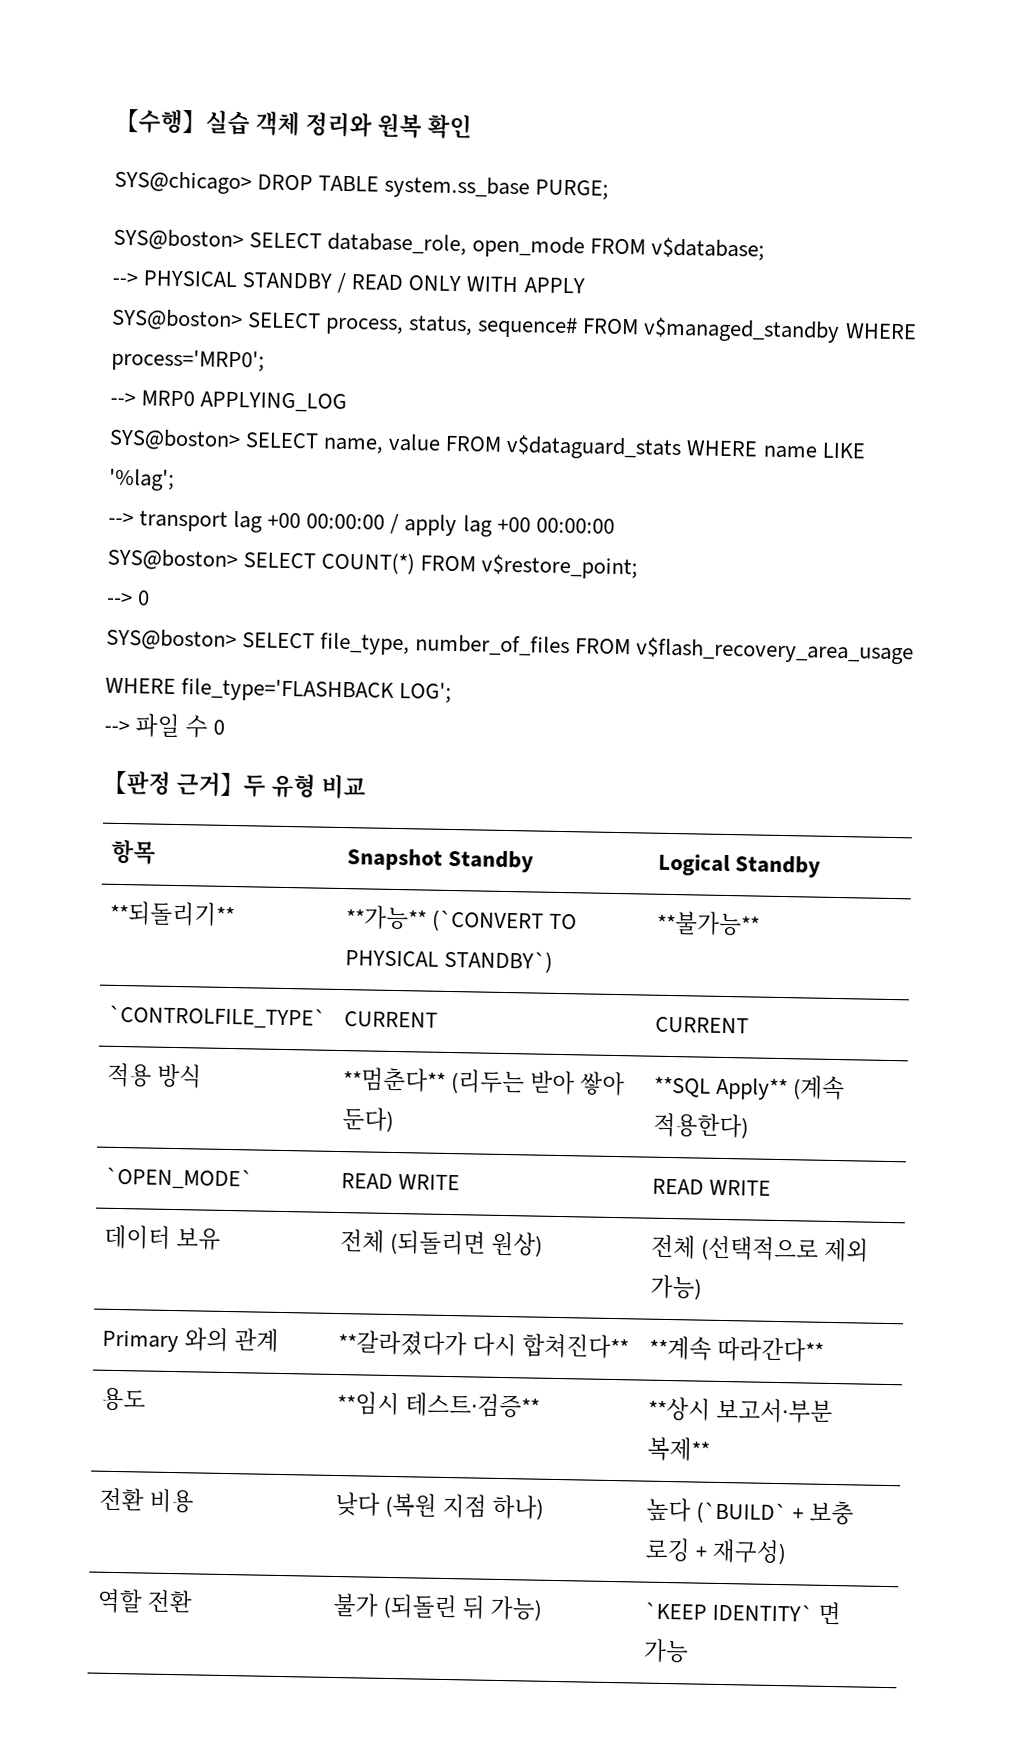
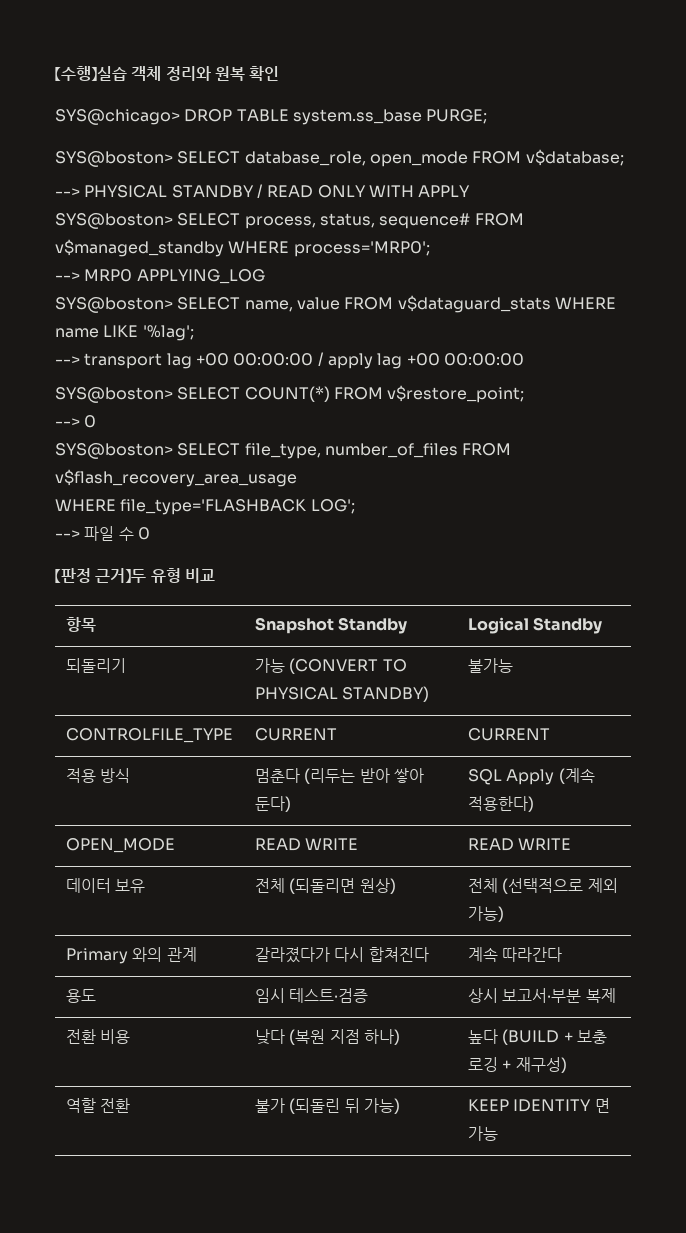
[110,900,236,928] [346,905,578,933] [345,949,554,973] [657,910,761,937] [108,1004,327,1029] **되돌리기** | **가능** (`CONVERT TO PHYSICAL STANDBY`) | **불가능** // `CONTROLFILE_TYPE` -> [65,658,126,673] [254,658,407,674] [254,686,430,702] [467,658,513,673] [65,728,233,743] 되돌리기 | 가능 (CONVERT TO PHYSICAL STANDBY) | 불가능 // CONTROLFILE_TYPE
[343,1067,447,1093] **멈춘다** -> [254,768,300,783] 멈춘다
[654,1076,789,1101] **SQL Apply** -> [467,769,555,785] SQL Apply
[105,1166,254,1190] `OPEN_MODE` -> [65,838,175,853] OPEN_MODE
[338,1330,630,1360] [649,1335,825,1363] [101,1387,147,1412] [337,1391,541,1419] [648,1396,834,1425] [647,1436,711,1462] **갈라졌다가 다시 합쳐진다** | **계속 따라간다** // 용도 | **임시 테스트·검증** | **상시 보고서·부분 복제** -> [254,947,429,963] [467,947,563,962] [65,989,96,1003] [254,988,369,1003] [467,988,616,1003] 갈라졌다가 다시 합쳐진다 | 계속 따라간다 // 용도 | 임시 테스트·검증 | 상시 보고서·부분 복제
[696,1501,788,1525] (`BUILD` -> [502,1029,560,1045] (BUILD
[644,1601,814,1622] `KEEP IDENTITY` -> [467,1099,592,1112] KEEP IDENTITY

